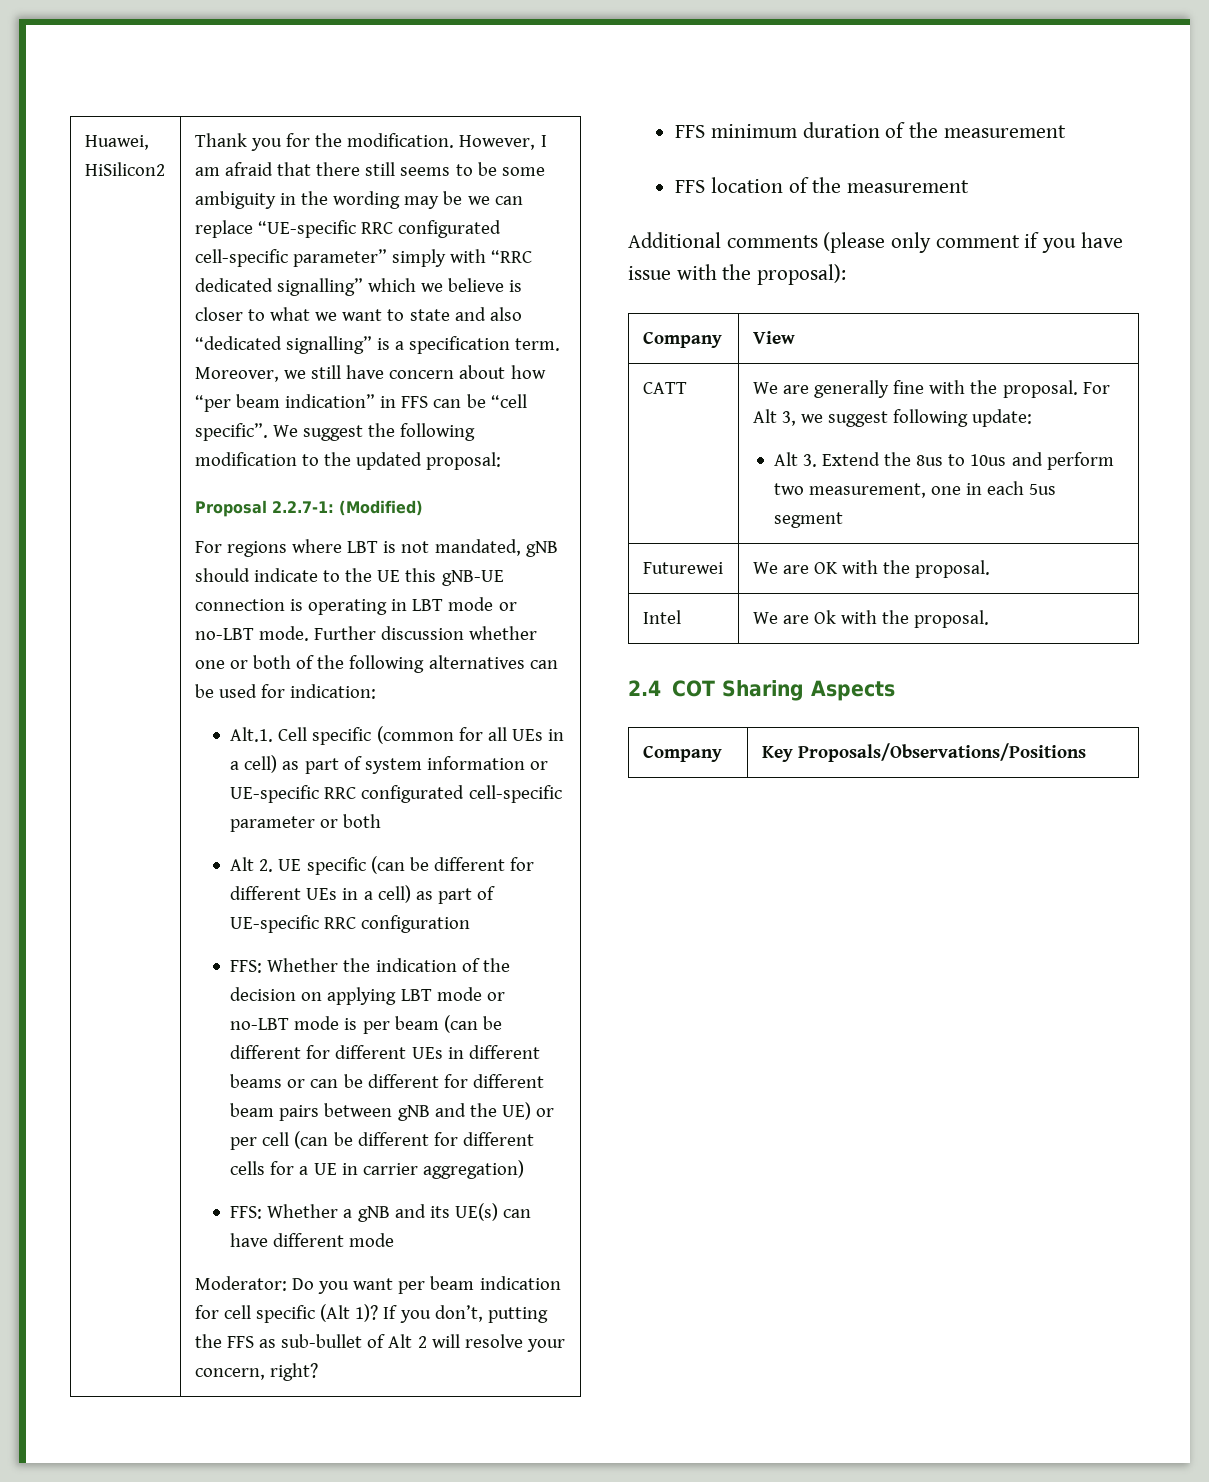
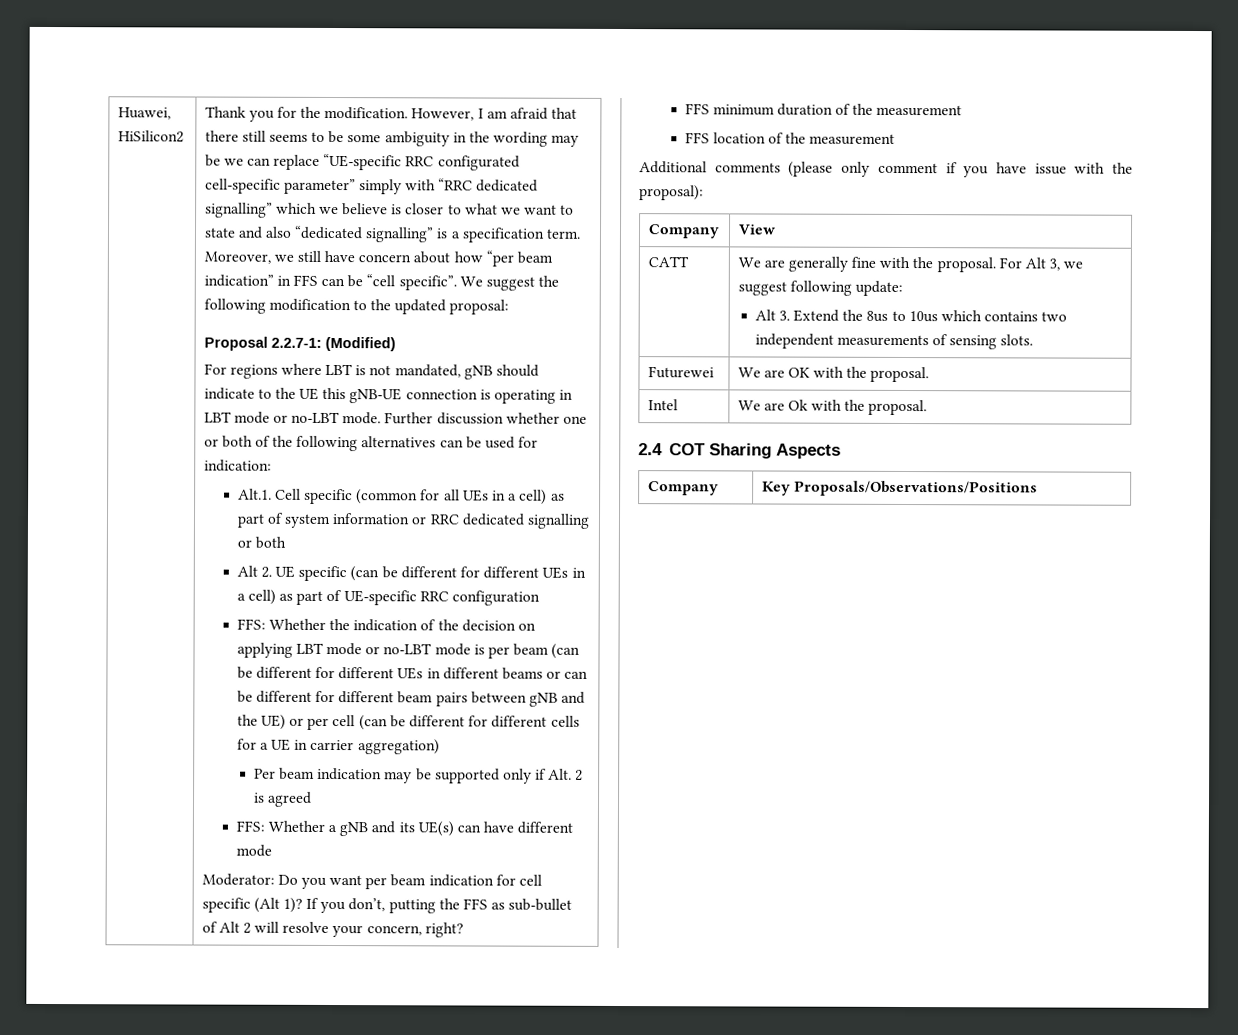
[230,785,562,803] [230,816,316,832] UE-specific RRC configurated cell-specific parameter -> [429,513,591,529] RRC dedicated signalling
(524, 1169) none -> [253,767,584,784] [253,791,313,807] // Per beam indication may be supported only if Alt. 2 is agreed
[1011,452,1114,470] [773,481,1057,498] [773,512,843,528] and perform two measurement, one in each 5us segment -> [940,310,1068,322] [754,333,1034,350] which contains two independent measurements of sensing slots.

